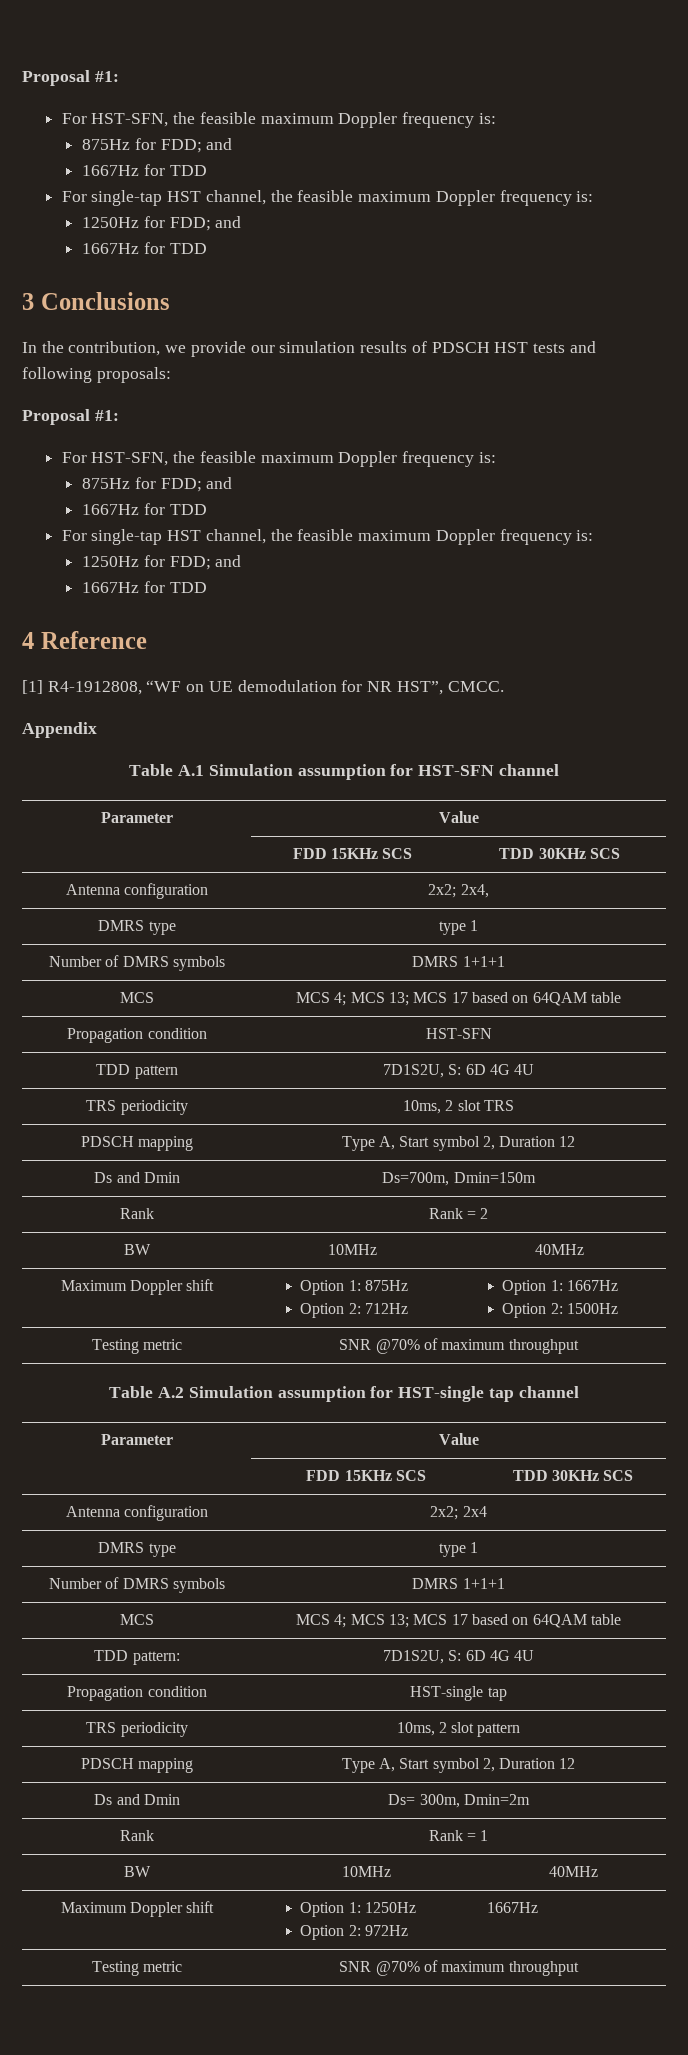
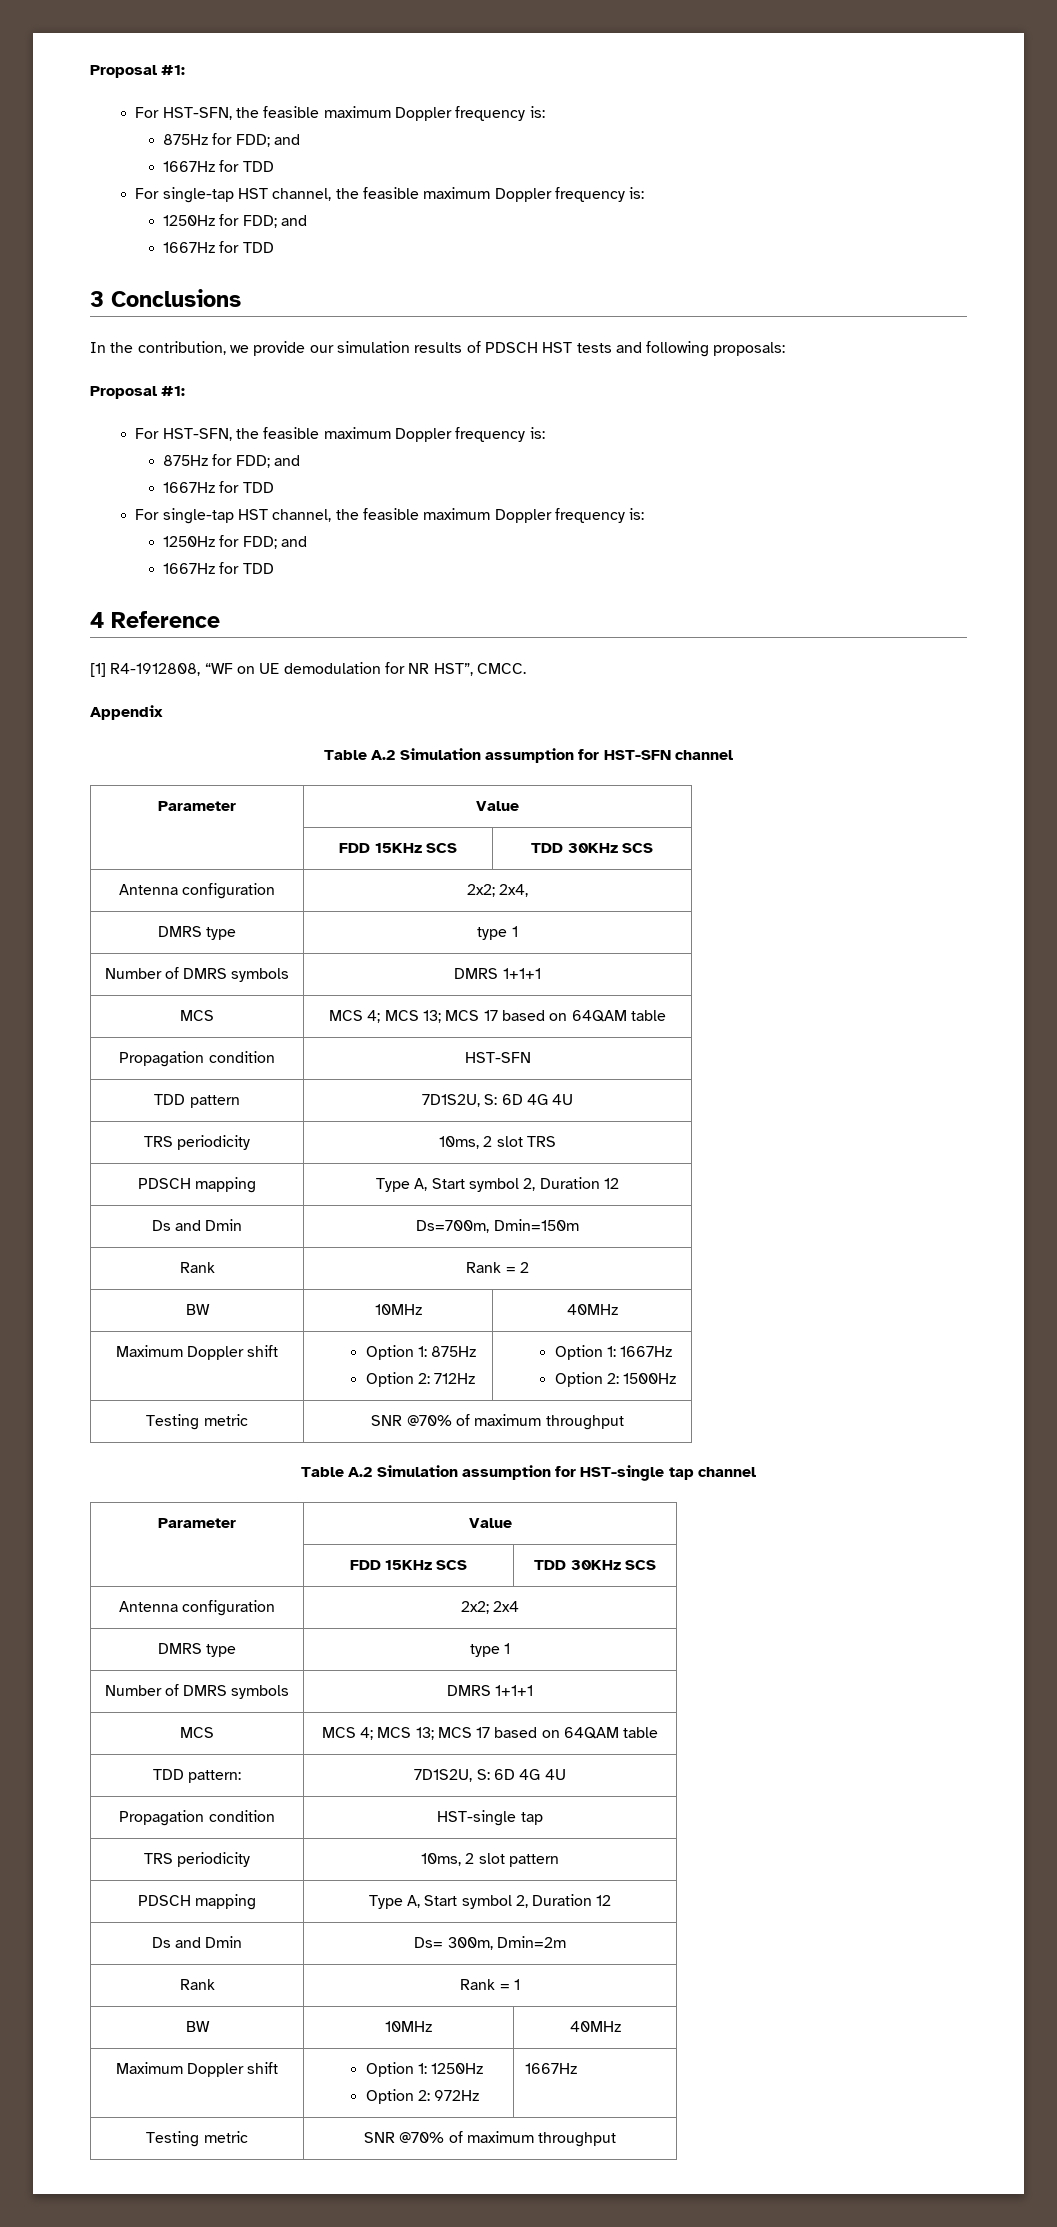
[178,765,205,776] A.1 -> [371,750,396,760] A.2

